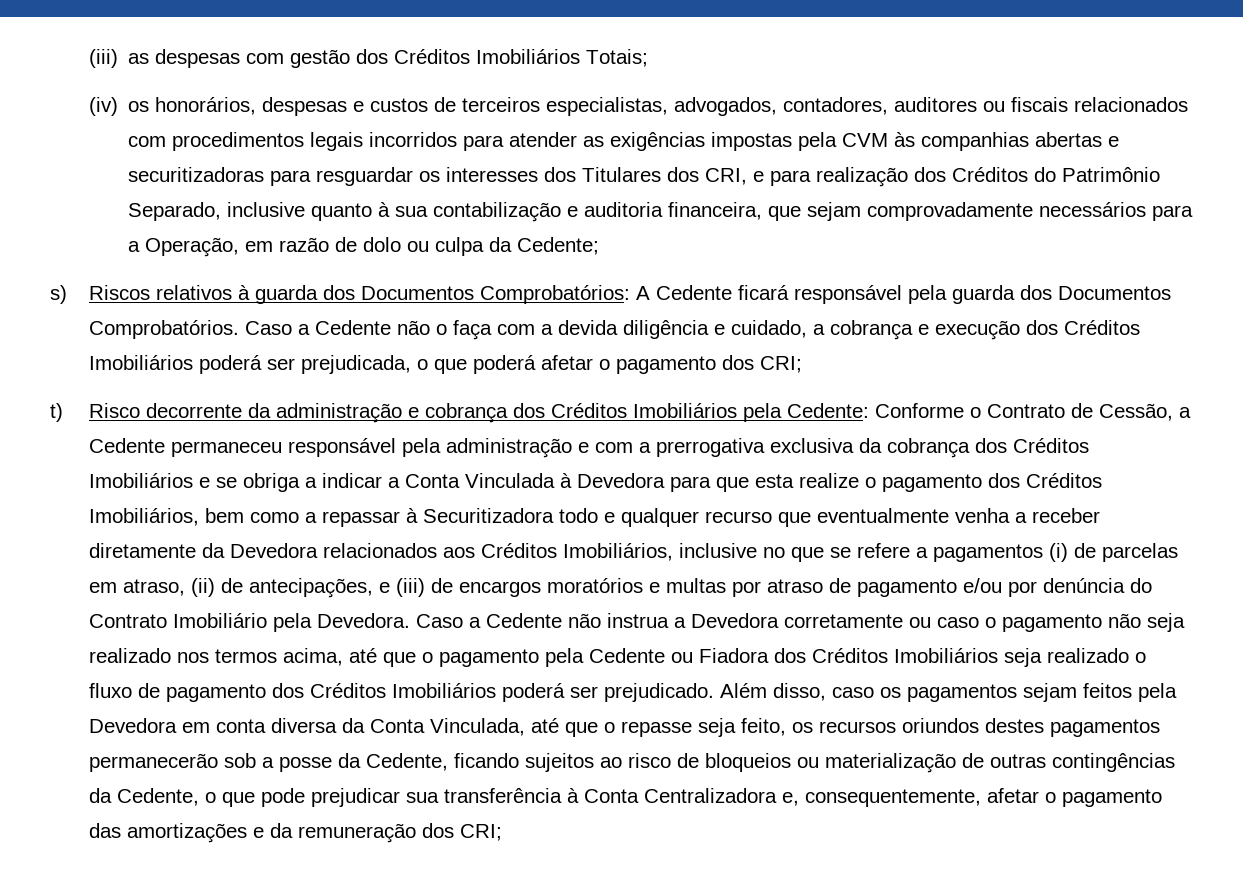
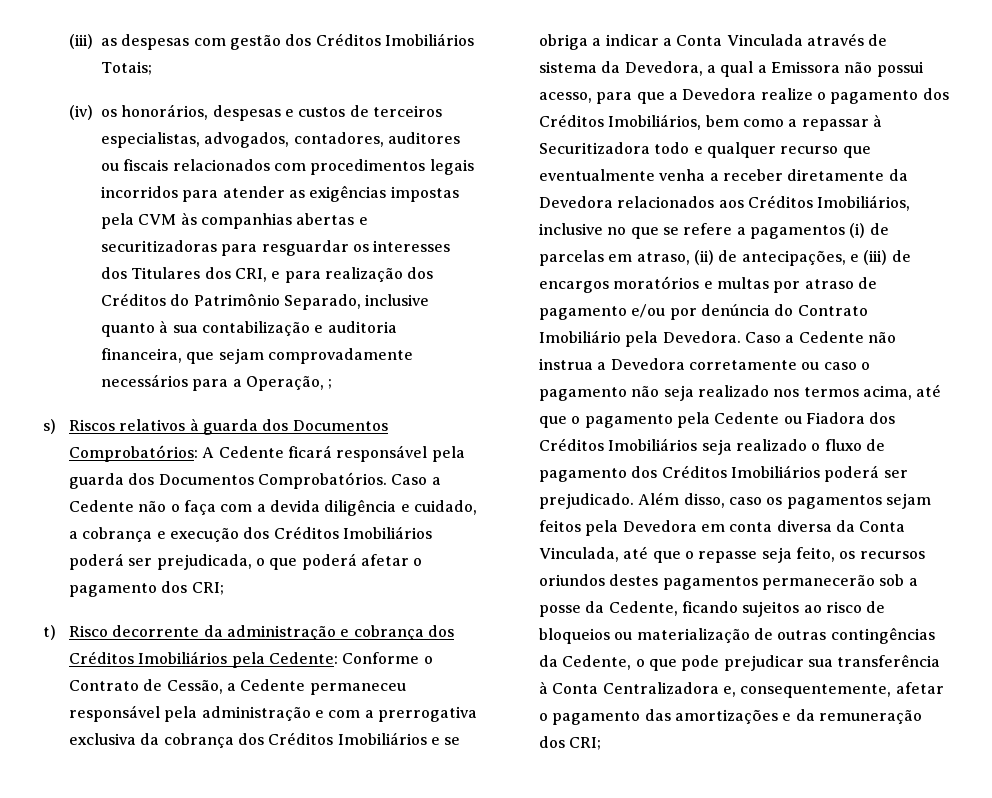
[245,237,600,256] em razão de dolo ou culpa da Cedente; -> [328,379,333,389] ;
[560,473,795,492] à Devedora para que esta -> [806,33,888,46] [539,61,924,77] [539,88,757,104] através de sistema da Devedora, a qual a Emissora não possui acesso, para que a Devedora

